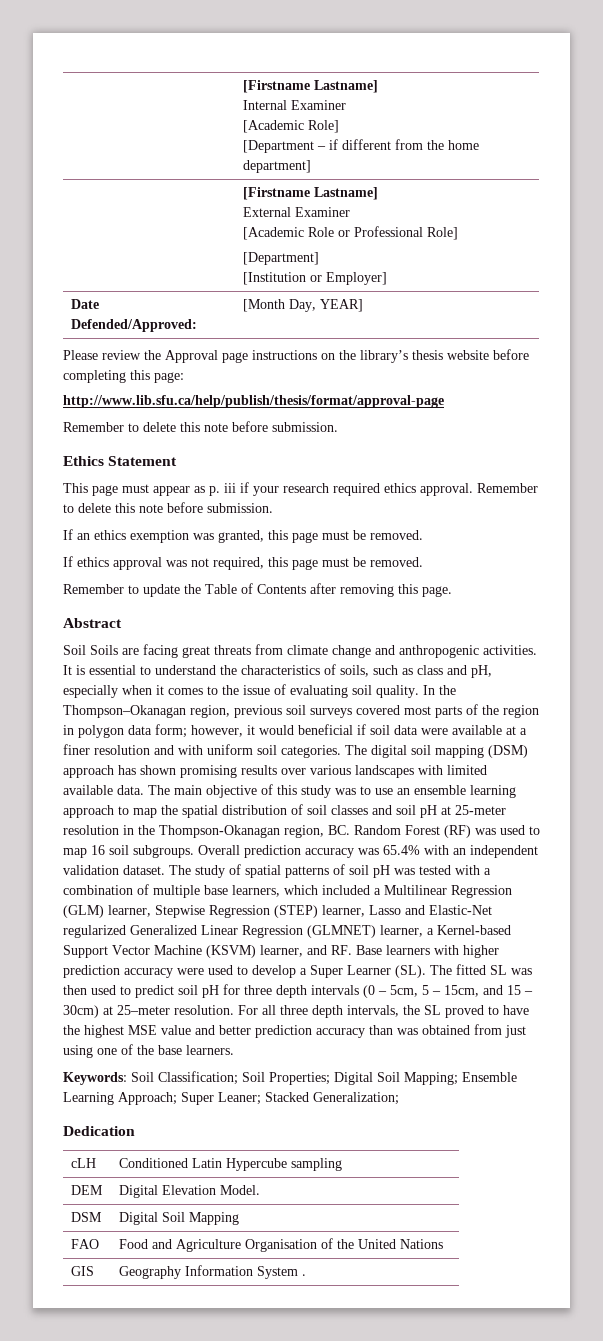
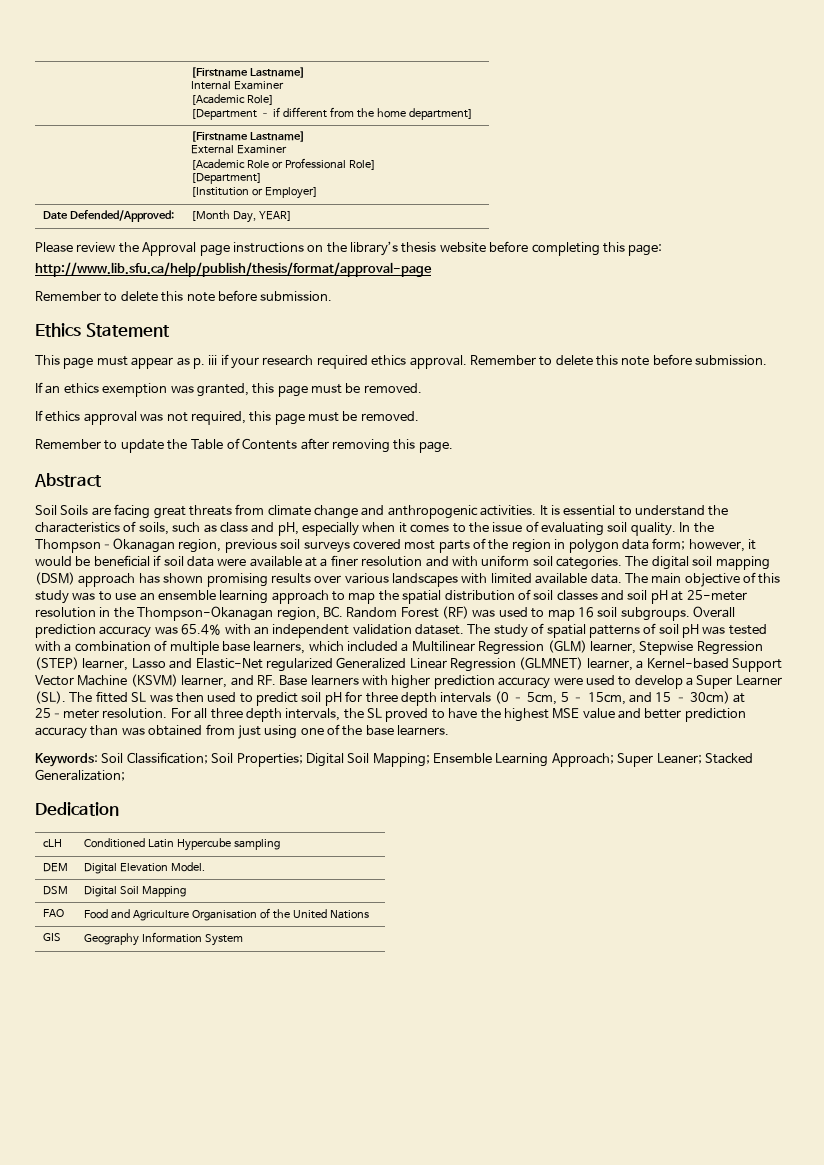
(294, 730) none -> [75,556,91,566] be
[302,1274,307,1276] . -> (243, 940) none

